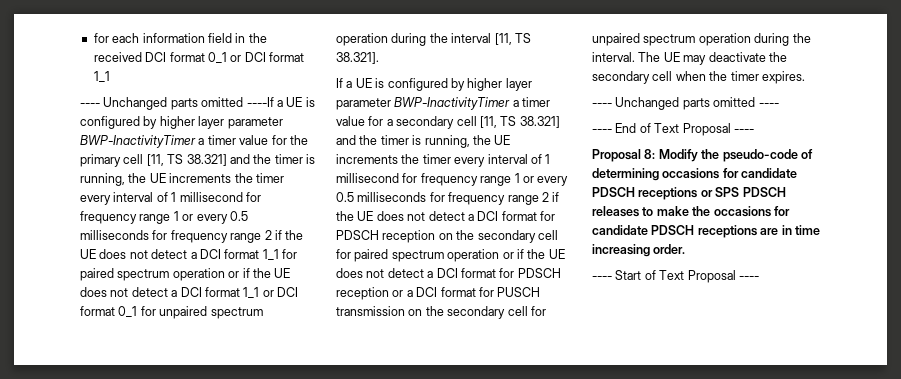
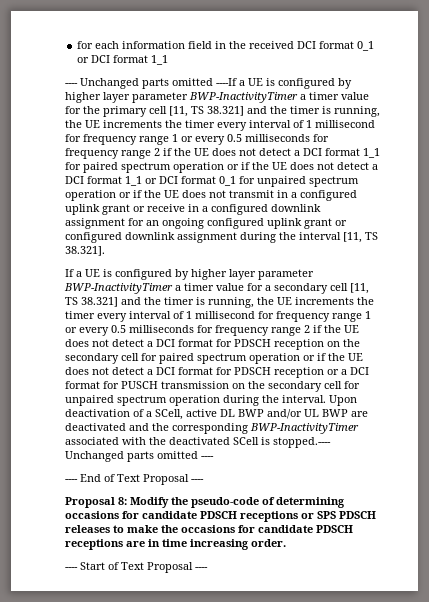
(388, 39) none -> [119,190,357,201] [65,204,321,215] [65,218,347,229] [65,232,237,243] or if the UE does not transmit in a configured uplink grant or receive in a configured downlink assignment for an ongoing configured uplink grant or configured downlink assignment
[638,52,787,65] [592,71,805,84] [592,103,612,107] The UE may deactivate the secondary cell when the timer expires. // ---- -> [329,395,357,406] [65,409,368,420] [65,423,359,434] [65,437,331,448] Upon deactivation of a SCell, active DL BWP and/or UL BWP are deactivated and the corresponding BWP-InactivityTimer associated with the deactivated SCell is stopped.----

